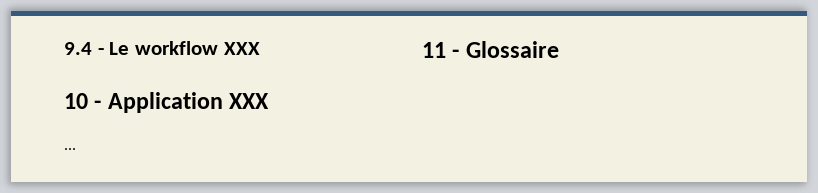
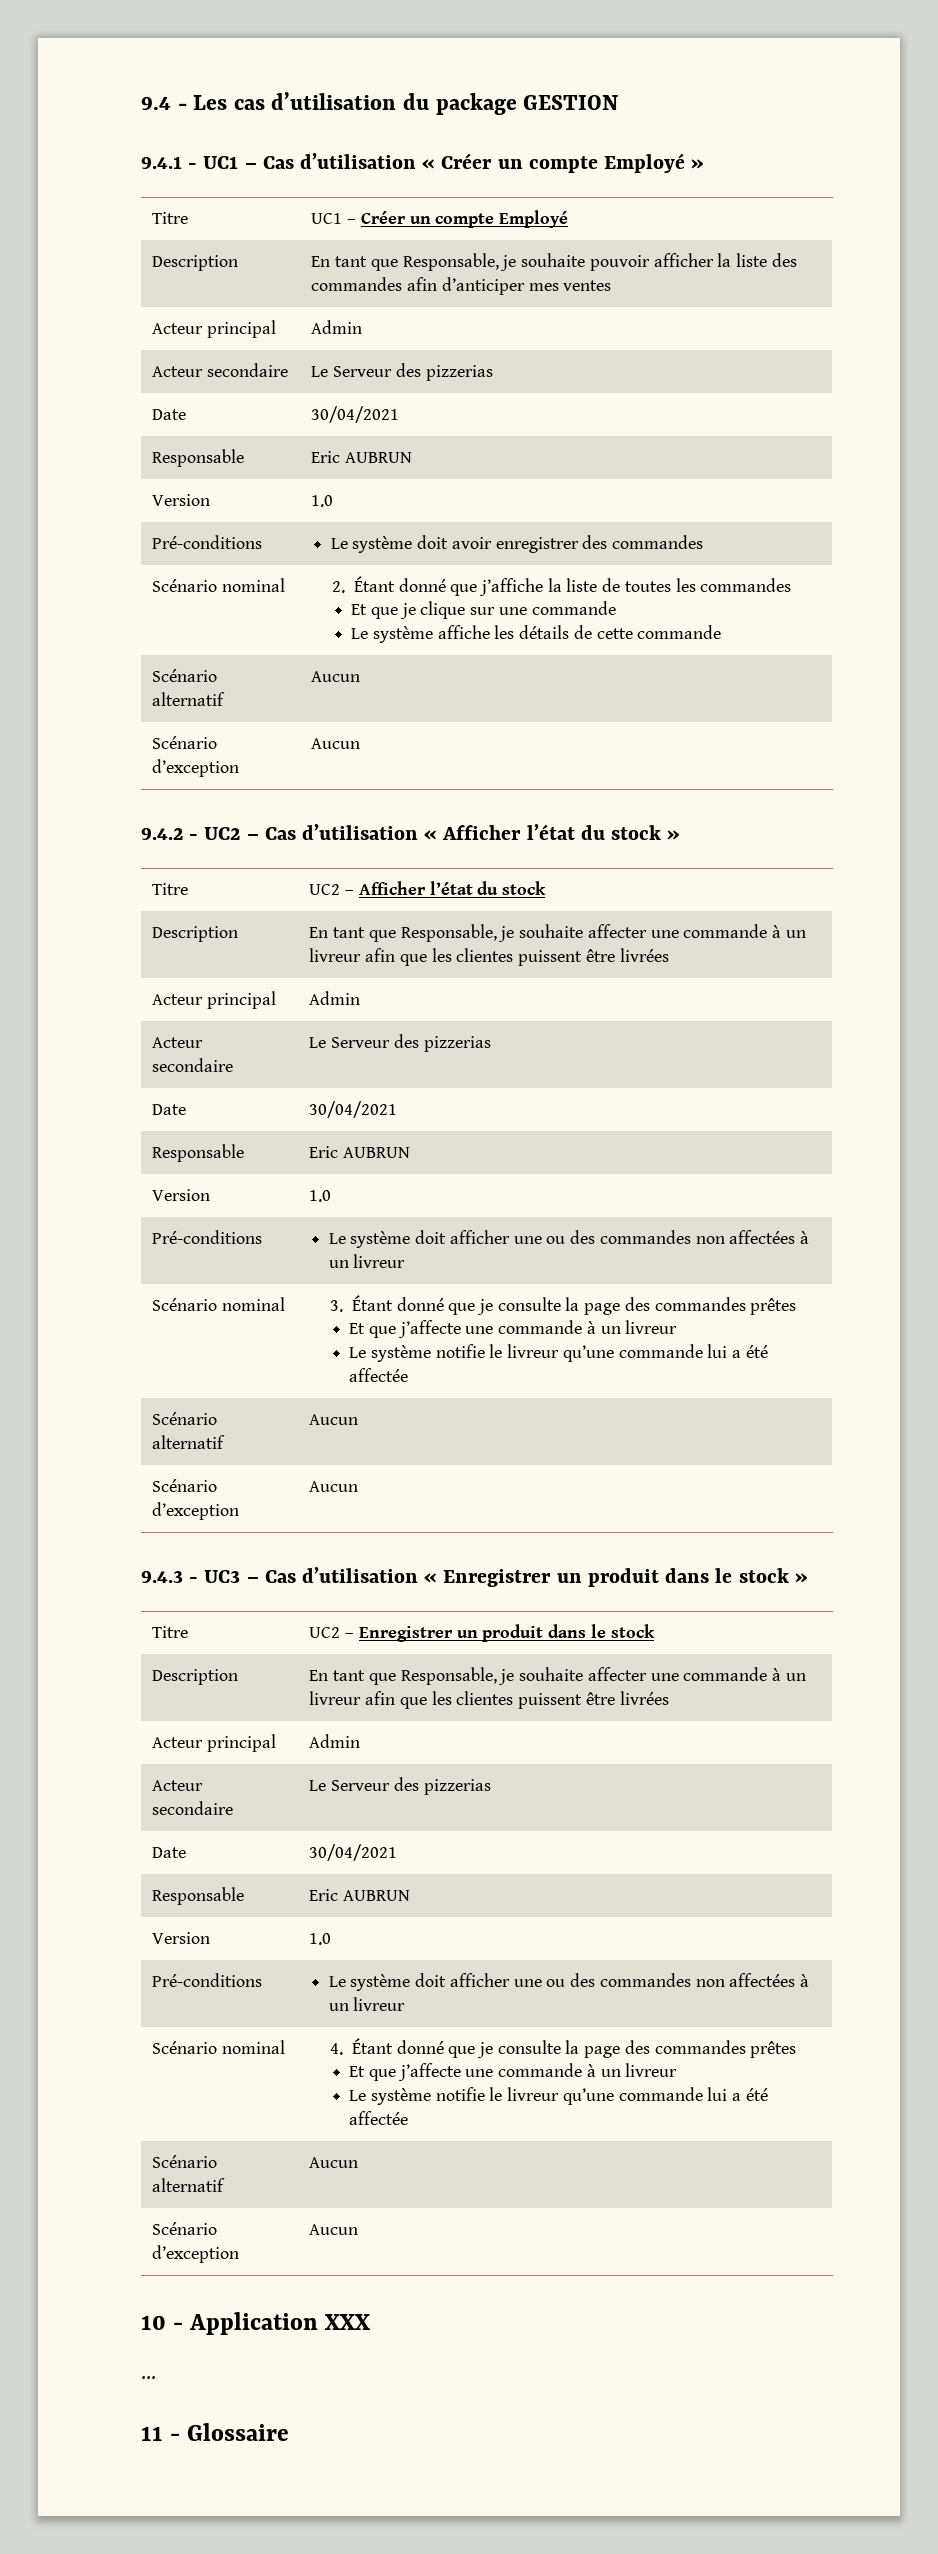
[109,41,260,55] Le workflow XXX -> [193,92,619,115] [141,153,704,173] [152,212,189,224] [311,210,569,228] [152,255,239,271] [311,253,797,271] [311,277,612,295] [152,320,277,338] [311,320,363,334] [152,363,289,377] [311,363,493,381] [152,409,187,420] [311,406,400,423] [152,449,245,467] [311,451,413,463] [152,494,211,506] [311,495,334,507] [152,535,263,549] [330,535,704,553] [152,578,286,592] [332,576,792,596] [351,601,616,619] [351,625,722,643] [152,669,218,682] [152,692,226,706] [311,671,361,682] [152,736,218,749] [152,759,240,777] [311,738,361,749] [141,824,680,840] [152,883,189,895] [309,881,547,895] [152,926,239,942] [309,924,806,942] [309,948,669,966] [152,991,277,1009] [309,991,361,1005] [152,1037,204,1048] [152,1058,234,1072] [309,1034,491,1052] [152,1104,187,1115] [309,1101,398,1118] [152,1144,245,1162] [309,1146,411,1158] [152,1189,211,1201] [309,1190,332,1202] [152,1230,263,1244] [328,1230,809,1248] [328,1254,406,1268] [152,1297,286,1311] [330,1295,797,1315] [349,1320,678,1338] [349,1344,768,1362] [349,1368,409,1382] [152,1412,218,1425] [152,1435,226,1449] [309,1414,359,1425] [152,1479,218,1492] [152,1502,240,1520] [309,1481,359,1492] [141,1567,807,1587] [152,1626,189,1638] [309,1624,655,1642] [152,1669,239,1685] [309,1667,806,1685] [309,1691,669,1709] [152,1734,277,1752] [309,1734,361,1748] [152,1780,204,1791] [152,1801,234,1815] [309,1777,491,1795] [152,1847,187,1858] [309,1844,398,1861] [152,1887,245,1905] [309,1889,411,1901] [152,1932,211,1944] [309,1933,332,1945] [152,1973,263,1987] [328,1973,809,1991] [328,1997,406,2011] [152,2040,286,2054] [330,2038,797,2058] [349,2063,678,2081] [349,2087,768,2105] [349,2111,409,2125] [152,2155,218,2168] [152,2178,226,2192] [309,2157,359,2168] [152,2222,218,2235] [152,2245,240,2263] [309,2224,359,2235] Les cas d’utilisation du package GESTION // 9.4.1 - UC1 – Cas d’utilisation « Créer un compte Employé » // Titre | UC1 – Créer un compte Employé // Description | En tant que Responsable, je souhaite pouvoir afficher la liste des commandes afin d’anticiper mes ventes // Acteur principal | Admin // Acteur secondaire | Le Serveur des pizzerias // Date | 30/04/2021 // Responsable | Eric AUBRUN // Version | 1.0 // Pré-conditions | Le système doit avoir enregistrer des commandes // Scénario nominal | 2. Étant donné que j’affiche la liste de toutes les commandes // Et que je clique sur une commande // Le système affiche les détails de cette commande // Scénario alternatif | Aucun // Scénario d’exception | Aucun // 9.4.2 - UC2 – Cas d’utilisation « Afficher l’état du stock » // Titre | UC2 – Afficher l’état du stock // Description | En tant que Responsable, je souhaite affecter une commande à un livreur afin que les clientes puissent être livrées // Acteur principal | Admin // Acteur secondaire | Le Serveur des pizzerias // Date | 30/04/2021 // Responsable | Eric AUBRUN // Version | 1.0 // Pré-conditions | Le système doit afficher une ou des commandes non affectées à un livreur // Scénario nominal | 3. Étant donné que je consulte la page des commandes prêtes // Et que j’affecte une commande à un livreur // Le système notifie le livreur qu’une commande lui a été affectée // Scénario alternatif | Aucun // Scénario d’exception | Aucun // 9.4.3 - UC3 – Cas d’utilisation « Enregistrer un produit dans le stock » // Titre | UC2 – Enregistrer un produit dans le stock // Description | En tant que Responsable, je souhaite affecter une commande à un livreur afin que les clientes puissent être livrées // Acteur principal | Admin // Acteur secondaire | Le Serveur des pizzerias // Date | 30/04/2021 // Responsable | Eric AUBRUN // Version | 1.0 // Pré-conditions | Le système doit afficher une ou des commandes non affectées à un livreur // Scénario nominal | 4. Étant donné que je consulte la page des commandes prêtes // Et que j’affecte une commande à un livreur // Le système notifie le livreur qu’une commande lui a été affectée // Scénario alternatif | Aucun // Scénario d’exception | Aucun

